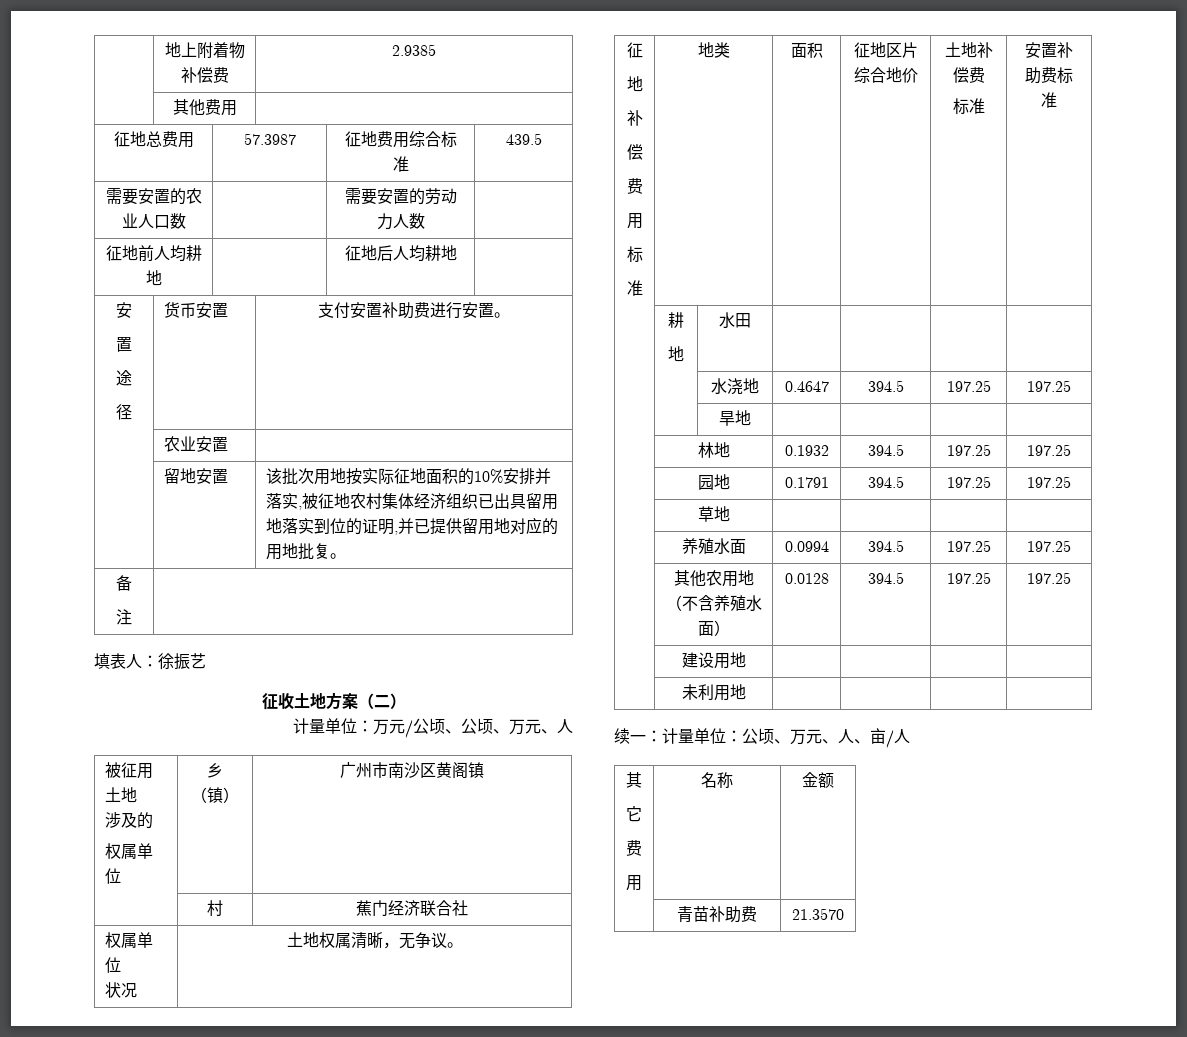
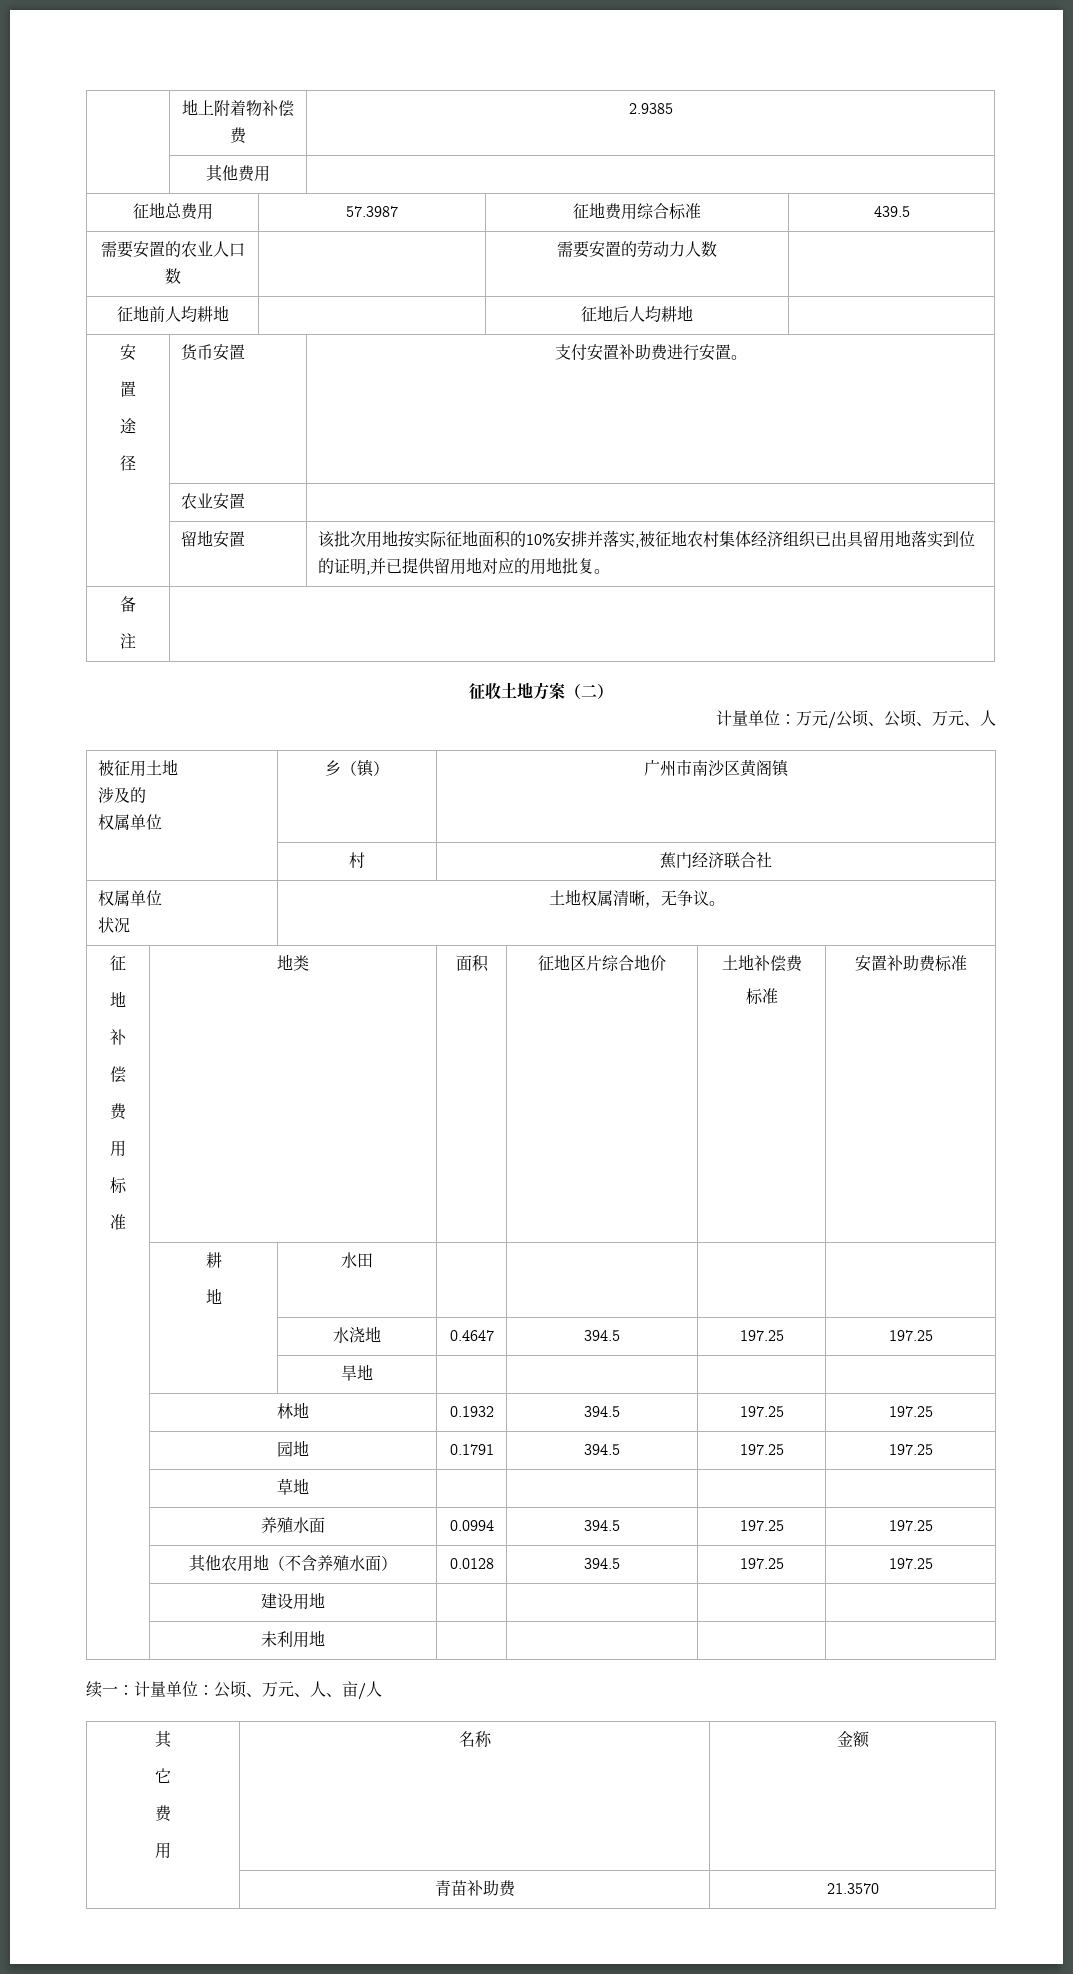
[94,653,206,670] // 填表人：徐振艺 -> (136, 641) none

